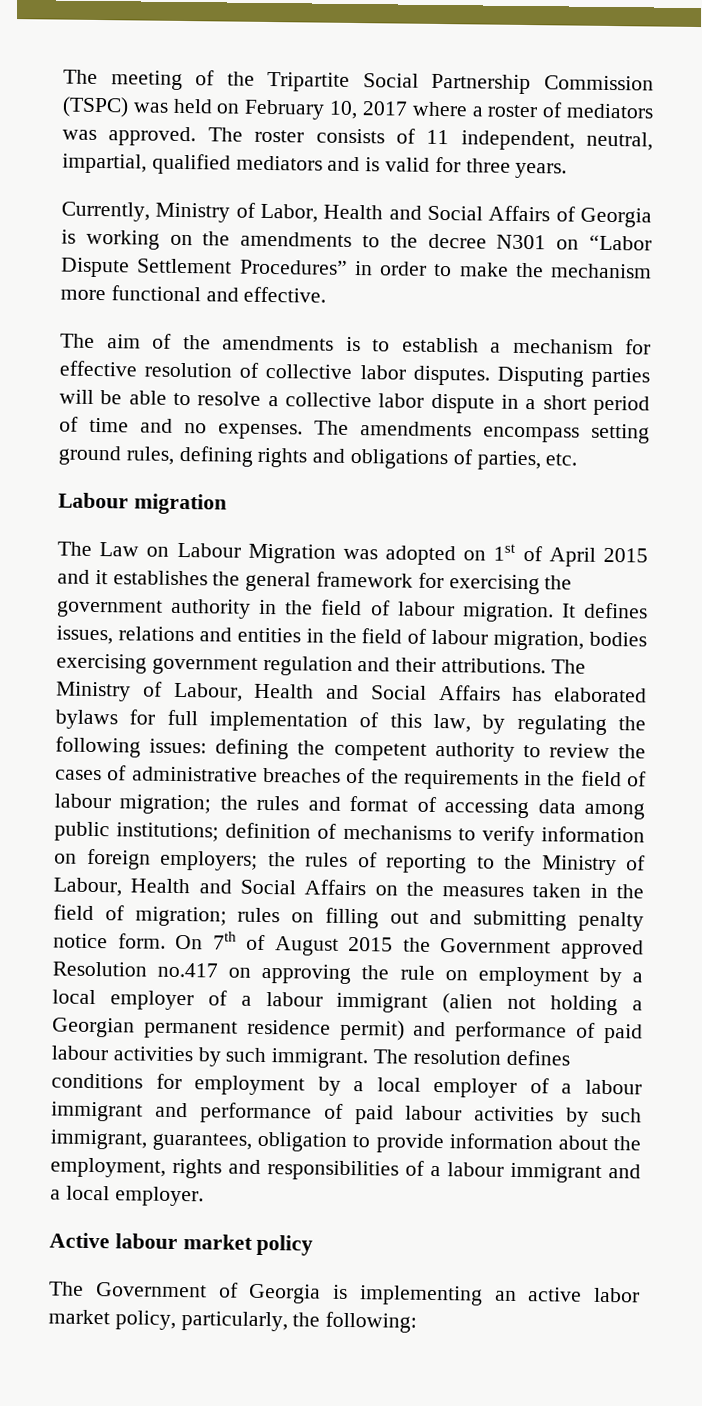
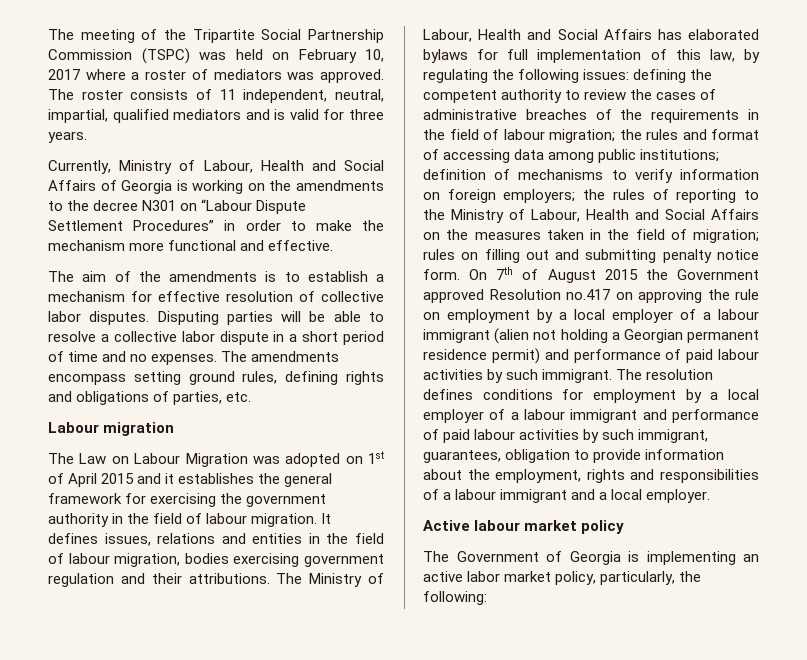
[260,203,318,223] Labor, -> [203,160,253,173] Labour,
[589,234,652,251] “Labor -> [201,199,253,211] “Labour

